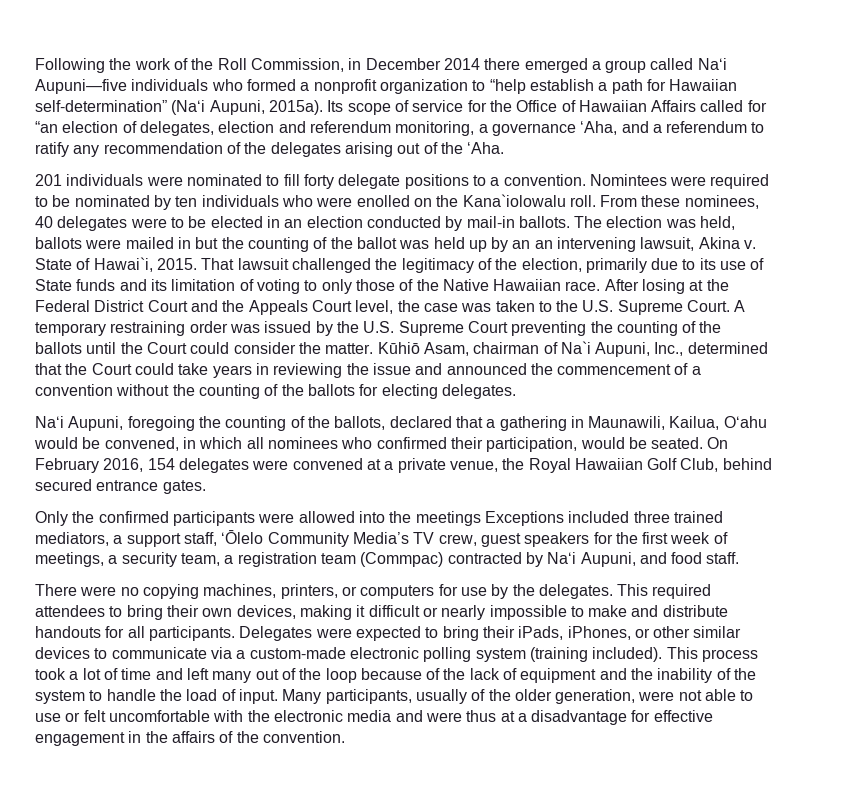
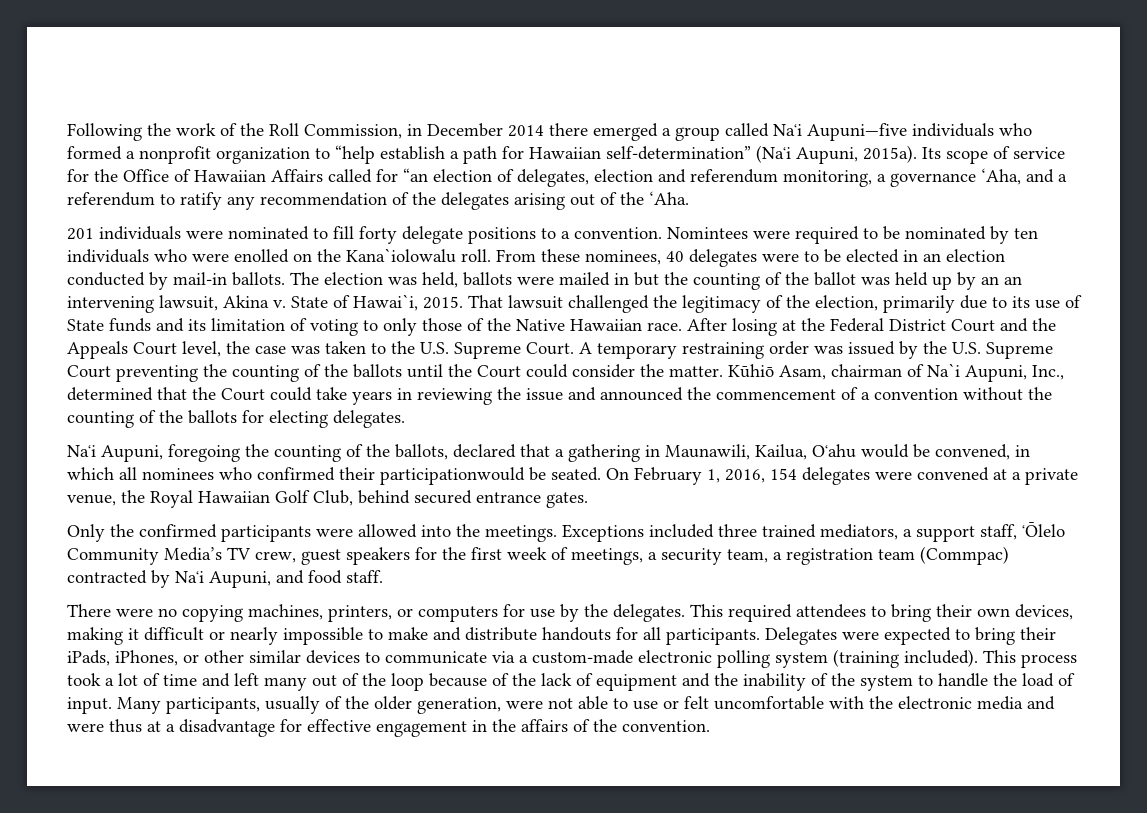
[486,437,625,452] participation, would -> [380,467,525,485] participationwould
(99, 465) none -> [707,469,720,483] 1,
[415,511,481,526] meetings -> [485,525,557,542] meetings.

